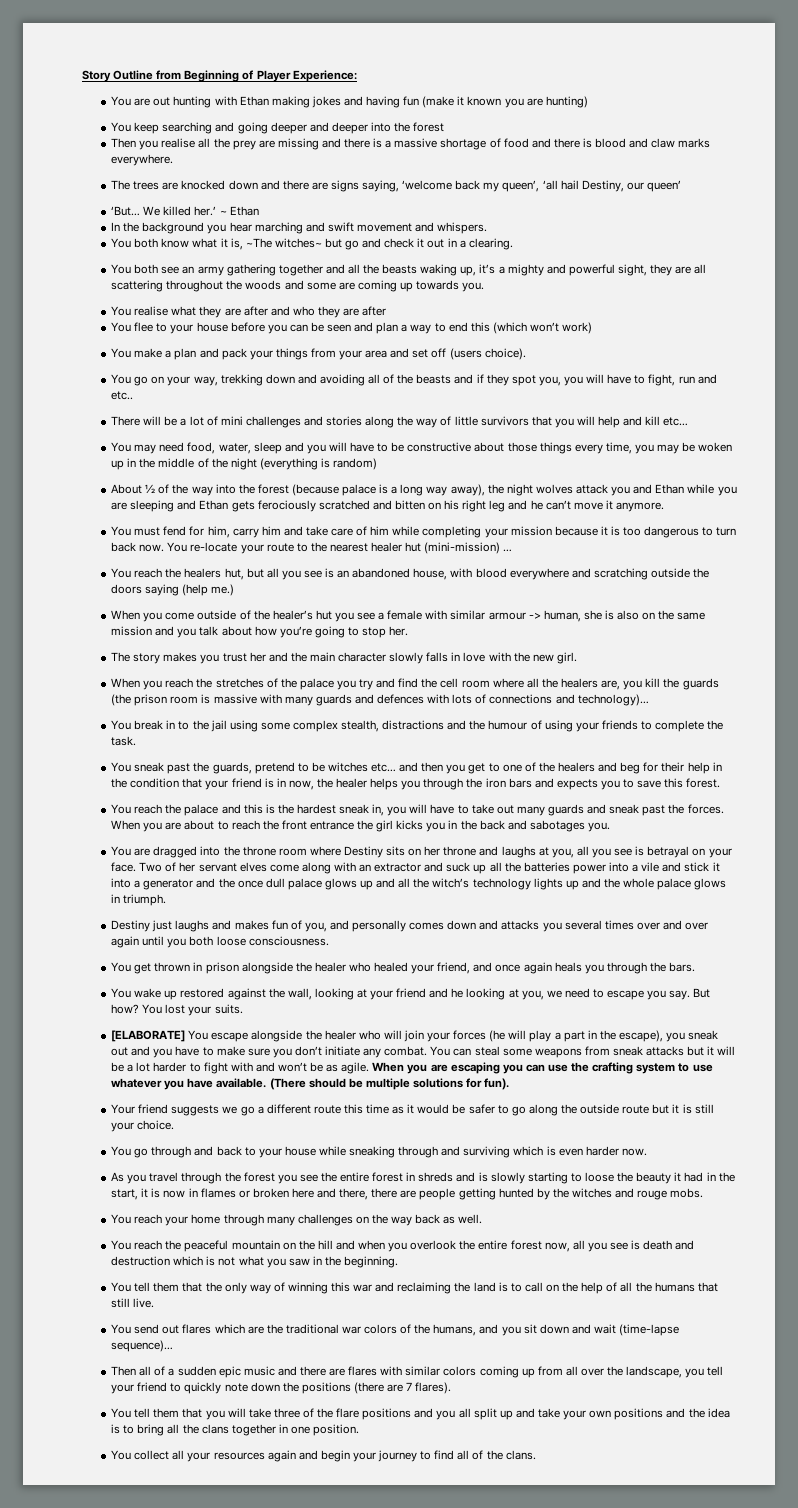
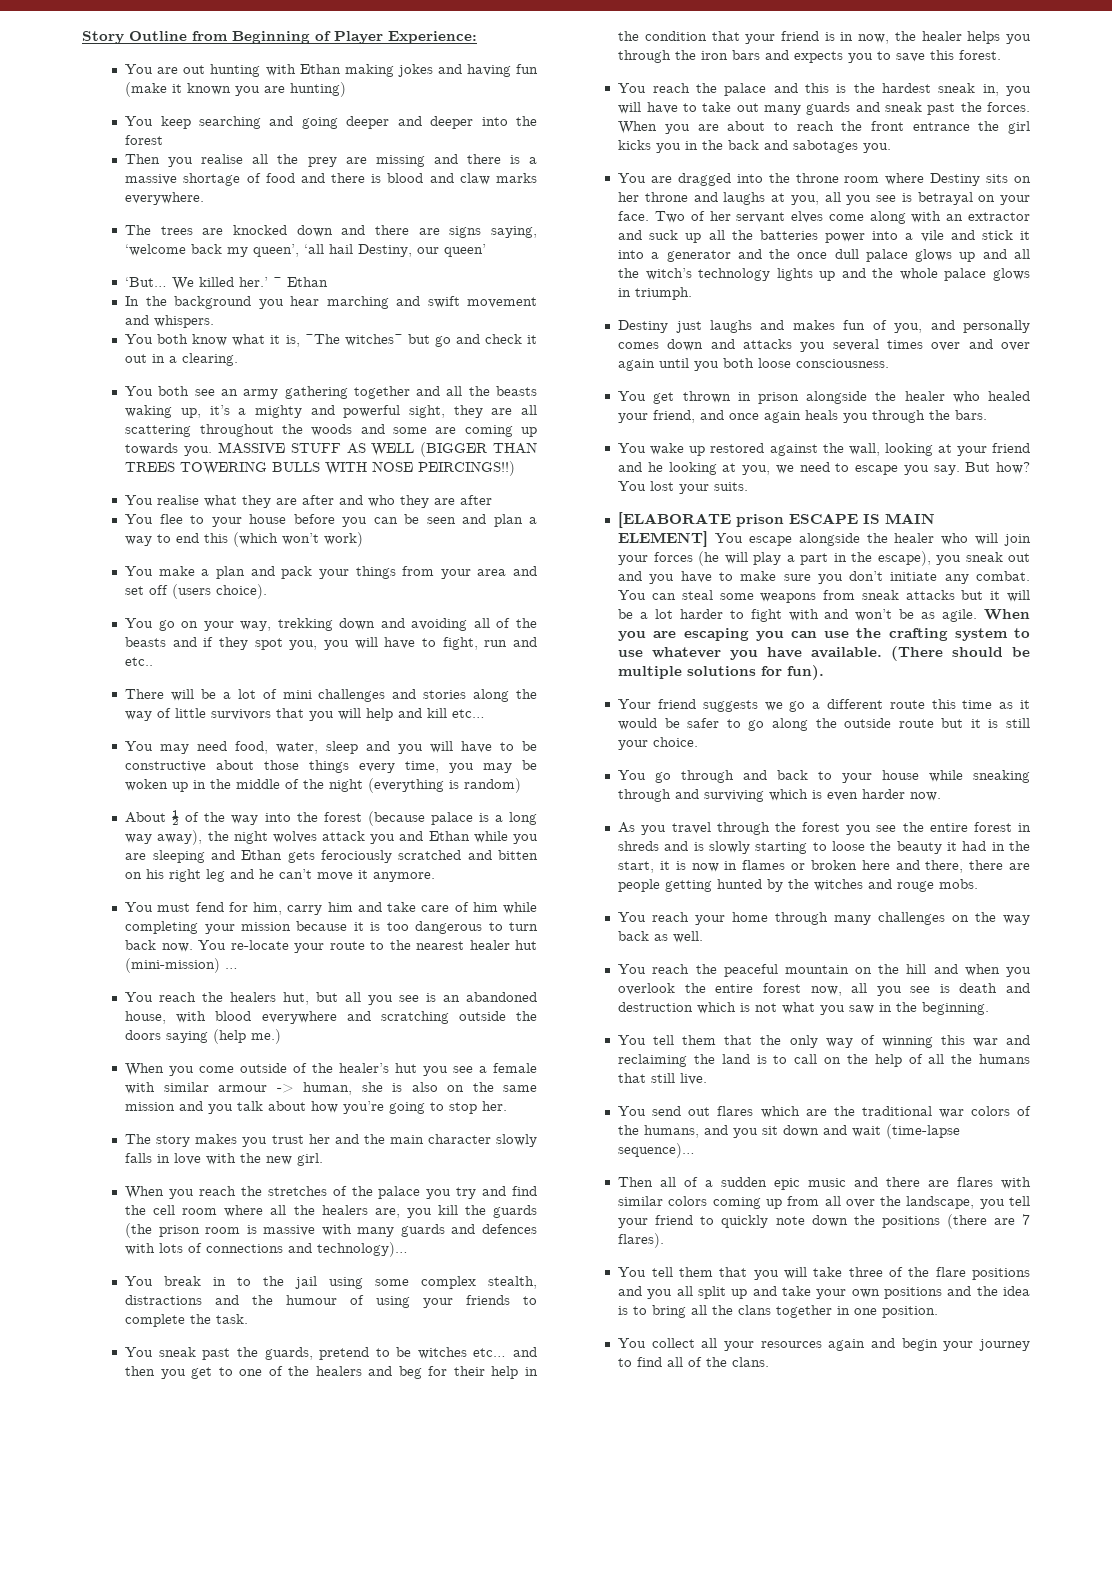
(485, 287) none -> [217,442,537,457] [125,461,516,476] MASSIVE STUFF AS WELL (BIGGER THAN TREES TOWERING BULLS WITH NOSE PEIRCINGS!!)
[111,1030,186,1042] [ELABORATE] -> [618,512,936,528] [618,531,709,547] [ELABORATE prison ESCAPE IS MAIN ELEMENT]

